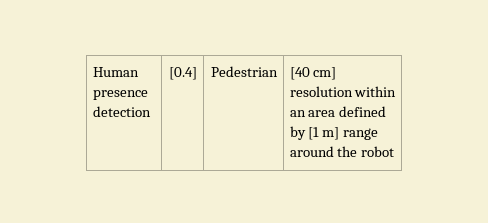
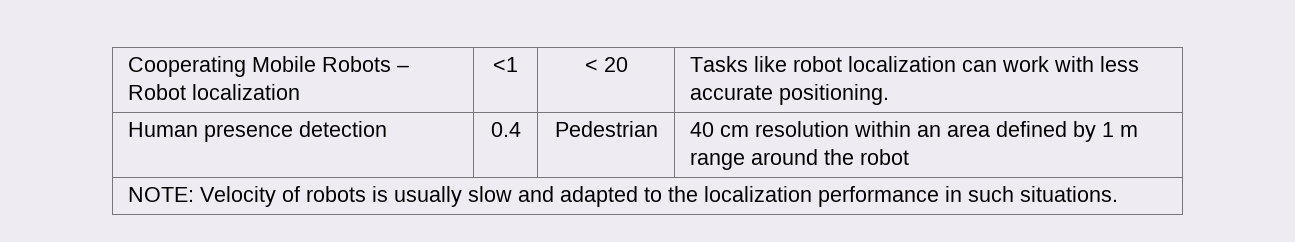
(92, 72) none -> [128,56,410,77] [128,84,301,100] [493,57,518,72] [584,57,628,72] [690,56,1140,72] [690,84,890,105] Cooperating Mobile Robots – Robot localization | <1 | < 20 | Tasks like robot localization can work with less accurate positioning. //
[168,67,197,80] [0.4] -> [490,122,521,137] 0.4
[289,67,337,80] [40 cm] -> [690,122,750,137] 40 cm
[308,127,340,140] [1 m] -> [1102,122,1139,137] 1 m
(395, 151) none -> [128,186,1119,207] // NOTE: Velocity of robots is usually slow and adapted to the localization performance in such situations.

